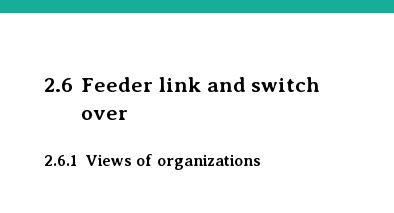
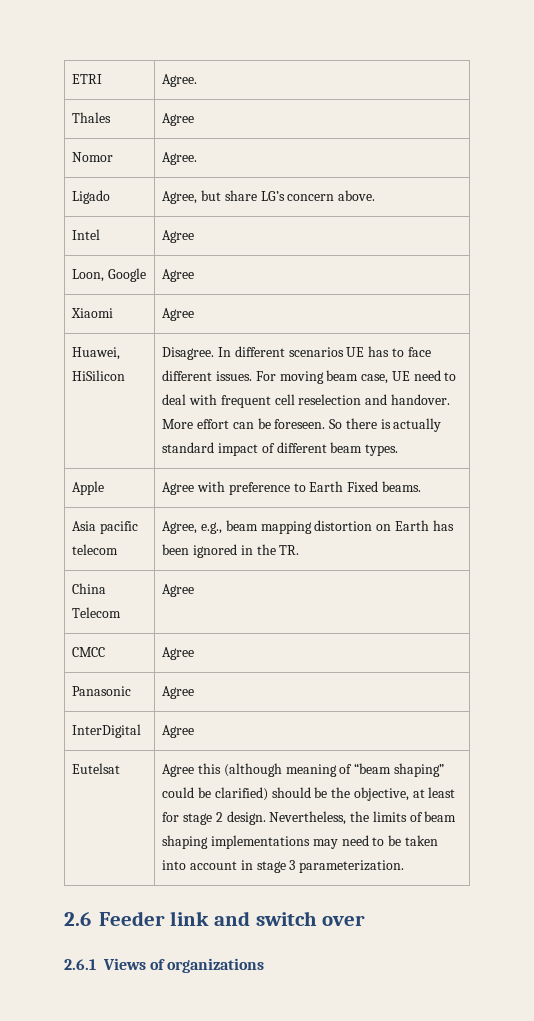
(44, 85) none -> [72,74,103,84] [162,74,198,87] [72,112,112,123] [162,113,195,126] [72,152,114,162] [162,152,198,165] [72,190,111,204] [162,190,376,204] [72,229,101,240] [162,230,195,243] [72,268,146,282] [162,269,195,282] [71,308,114,318] [162,308,195,321] [72,347,121,360] [72,370,126,381] [162,346,431,360] [162,370,457,384] [162,394,450,408] [162,418,442,432] [162,442,399,456] [72,481,105,495] [162,481,421,495] [72,521,138,534] [72,544,119,555] [162,520,454,534] [162,544,300,558] [72,583,107,594] [72,607,122,618] [162,584,195,597] [72,647,106,657] [162,647,195,660] [72,686,132,696] [162,686,195,699] [72,724,142,738] [162,725,195,738] [72,763,121,774] [162,763,444,777] [162,787,456,801] [162,811,457,825] [162,835,438,849] [162,860,405,873] ETRI | Agree. // Thales | Agree // Nomor | Agree. // Ligado | Agree, but share LG’s concern above. // Intel | Agree // Loon, Google | Agree // Xiaomi | Agree // Huawei, HiSilicon | Disagree. In different scenarios UE has to face different issues. For moving beam case, UE need to deal with frequent cell reselection and handover. More effort can be foreseen. So there is actually standard impact of different beam types. // Apple | Agree with preference to Earth Fixed beams. // Asia pacific telecom | Agree, e.g., beam mapping distortion on Earth has been ignored in the TR. // China Telecom | Agree // CMCC | Agree // Panasonic | Agree // InterDigital | Agree // Eutelsat | Agree this (although meaning of “beam shaping” could be clarified) should be the objective, at least for stage 2 design. Nevertheless, the limits of beam shaping implementations may need to be taken into account in stage 3 parameterization. //

